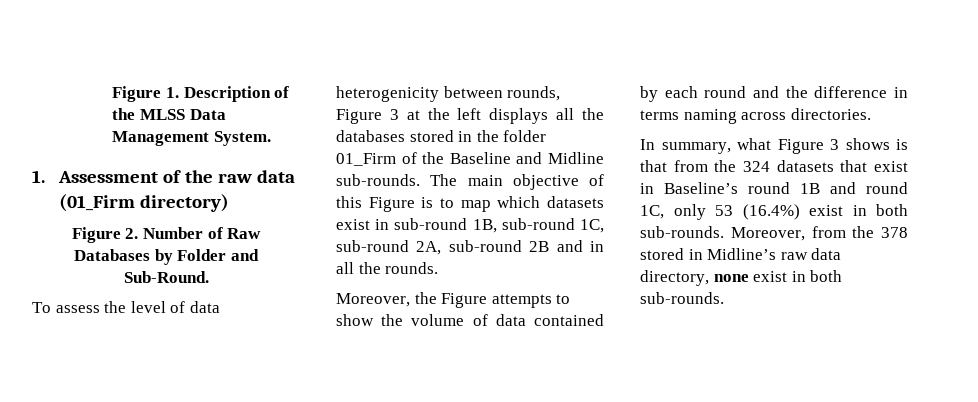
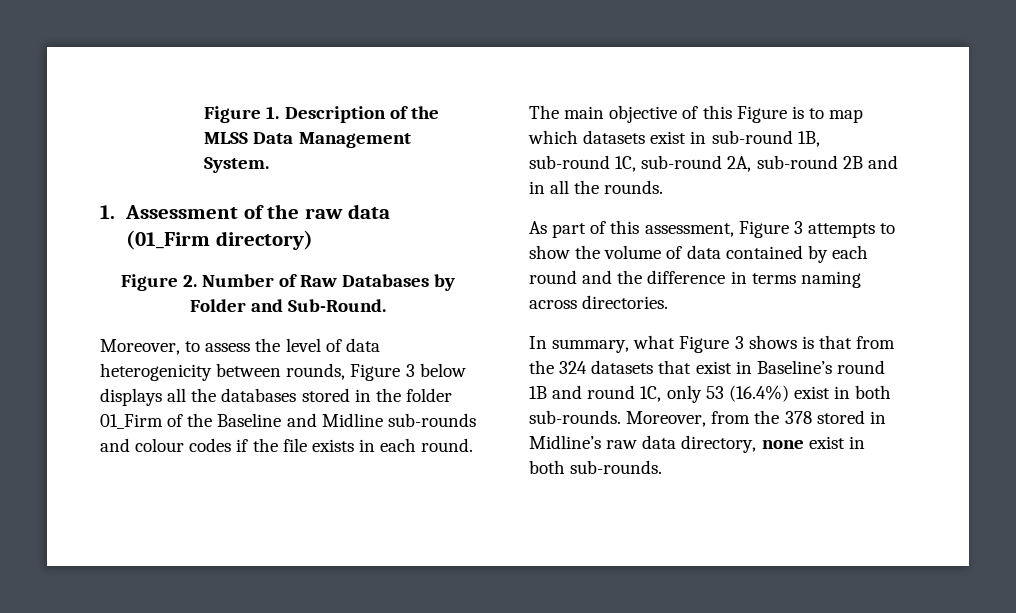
[32,302,51,313] To -> [100,339,201,355] Moreover, to
[406,108,482,120] at the left -> [419,363,466,377] below
[336,174,420,186] sub-rounds. -> [387,413,476,427] [100,438,474,452] sub-rounds and colour codes if the file exists in each round.
[336,292,488,308] Moreover, the Figure -> [529,220,803,238] As part of this assessment, Figure 3

